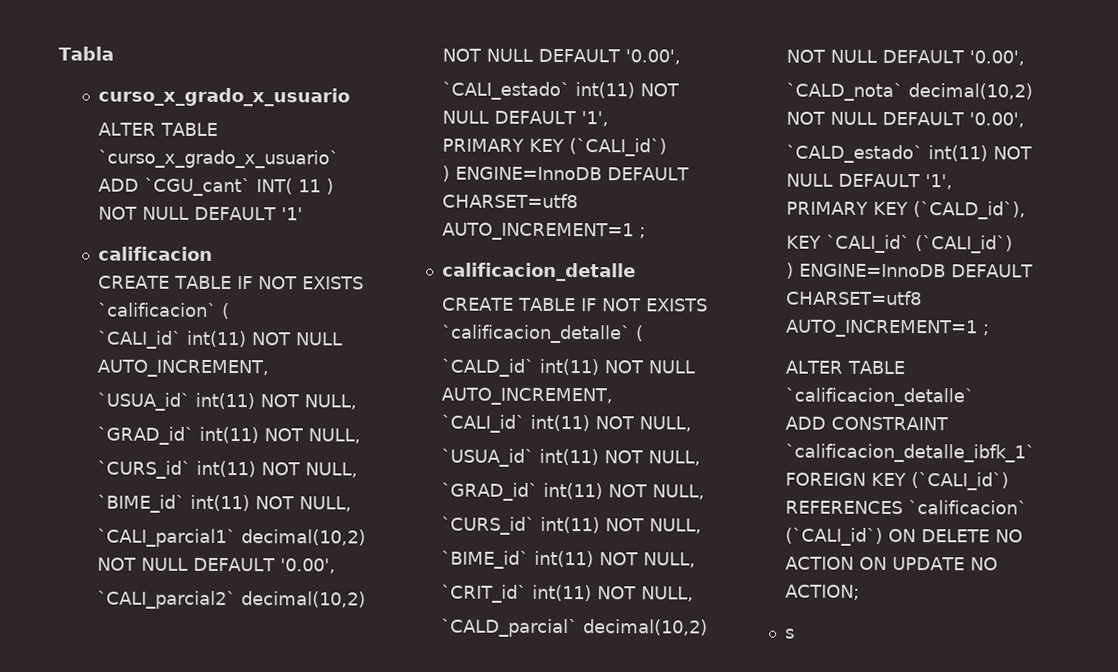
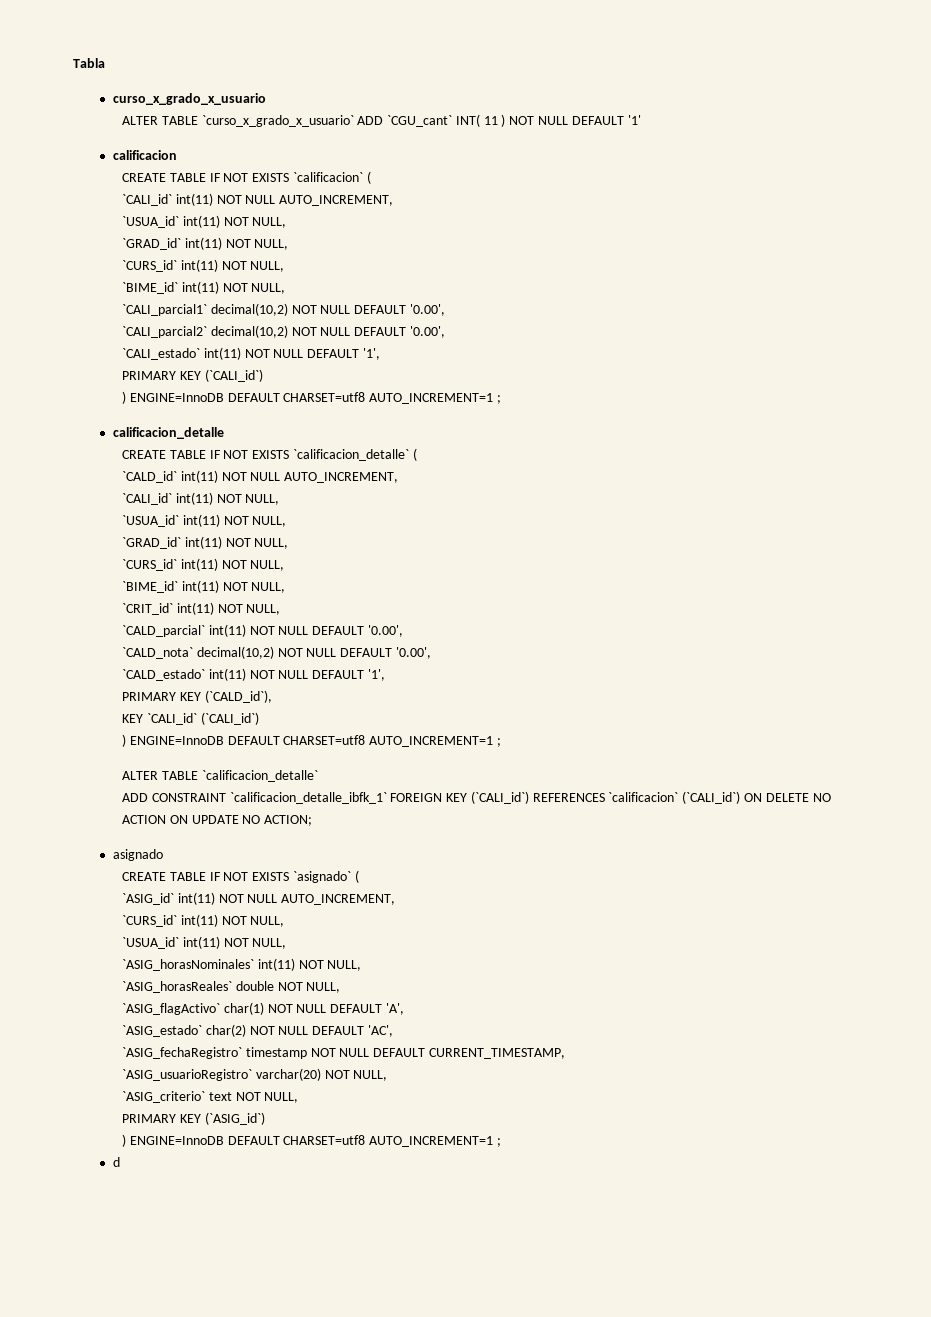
[582,619,708,636] decimal(10,2) -> [208,624,246,637] int(11)
[784,628,795,639] s -> [112,849,163,861] [122,870,359,883] [122,892,396,905] [122,914,285,927] [122,936,287,949] [122,958,362,971] [122,981,341,993] [122,1002,404,1015] [122,1024,393,1037] [122,1047,565,1059] [122,1068,388,1081] [122,1091,299,1103] [122,1112,265,1125] [122,1134,501,1147] [112,1157,120,1167] asignado // CREATE TABLE IF NOT EXISTS `asignado` ( // `ASIG_id` int(11) NOT NULL AUTO_INCREMENT, // `CURS_id` int(11) NOT NULL, // `USUA_id` int(11) NOT NULL, // `ASIG_horasNominales` int(11) NOT NULL, // `ASIG_horasReales` double NOT NULL, // `ASIG_flagActivo` char(1) NOT NULL DEFAULT 'A', // `ASIG_estado` char(2) NOT NULL DEFAULT 'AC', // `ASIG_fechaRegistro` timestamp NOT NULL DEFAULT CURRENT_TIMESTAMP, // `ASIG_usuarioRegistro` varchar(20) NOT NULL, // `ASIG_criterio` text NOT NULL, // PRIMARY KEY (`ASIG_id`) // ) ENGINE=InnoDB DEFAULT CHARSET=utf8 AUTO_INCREMENT=1 ; // d

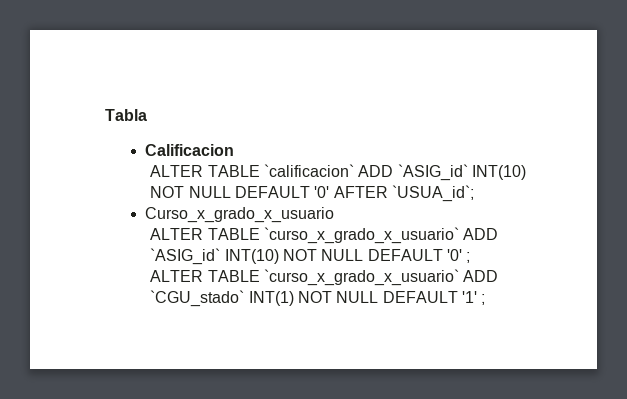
[112,93,266,105] [122,114,641,127] [112,150,177,160] [122,171,371,184] [122,193,394,206] [122,215,287,228] [122,237,289,250] [122,259,285,272] [122,281,286,294] [122,303,445,316] [122,325,445,338] [122,347,380,360] [122,369,263,382] [122,391,501,404] [112,427,224,439] [122,448,417,461] [122,470,399,483] [122,492,280,505] [122,514,287,527] [122,536,289,549] [122,558,285,571] [122,580,286,593] [122,602,281,615] [122,624,403,637] [122,646,431,659] [122,668,385,681] [122,690,272,703] [122,712,259,725] [122,734,501,747] [122,770,318,782] [122,791,831,804] [122,815,313,826] [112,849,163,861] [122,870,359,883] [122,892,396,905] [122,914,285,927] [122,936,287,949] [122,958,362,971] [122,981,341,993] [122,1002,404,1015] [122,1024,393,1037] [122,1047,565,1059] [122,1068,388,1081] [122,1091,299,1103] [122,1112,265,1125] [122,1134,501,1147] [112,1157,120,1167] curso_x_grado_x_usuario // ALTER TABLE `curso_x_grado_x_usuario` ADD `CGU_cant` INT( 11 ) NOT NULL DEFAULT '1' // calificacion // CREATE TABLE IF NOT EXISTS `calificacion` ( // `CALI_id` int(11) NOT NULL AUTO_INCREMENT, // `USUA_id` int(11) NOT NULL, // `GRAD_id` int(11) NOT NULL, // `CURS_id` int(11) NOT NULL, // `BIME_id` int(11) NOT NULL, // `CALI_parcial1` decimal(10,2) NOT NULL DEFAULT '0.00', // `CALI_parcial2` decimal(10,2) NOT NULL DEFAULT '0.00', // `CALI_estado` int(11) NOT NULL DEFAULT '1', // PRIMARY KEY (`CALI_id`) // ) ENGINE=InnoDB DEFAULT CHARSET=utf8 AUTO_INCREMENT=1 ; // calificacion_detalle // CREATE TABLE IF NOT EXISTS `calificacion_detalle` ( // `CALD_id` int(11) NOT NULL AUTO_INCREMENT, // `CALI_id` int(11) NOT NULL, // `USUA_id` int(11) NOT NULL, // `GRAD_id` int(11) NOT NULL, // `CURS_id` int(11) NOT NULL, // `BIME_id` int(11) NOT NULL, // `CRIT_id` int(11) NOT NULL, // `CALD_parcial` int(11) NOT NULL DEFAULT '0.00', // `CALD_nota` decimal(10,2) NOT NULL DEFAULT '0.00', // `CALD_estado` int(11) NOT NULL DEFAULT '1', // PRIMARY KEY (`CALD_id`), // KEY `CALI_id` (`CALI_id`) // ) ENGINE=InnoDB DEFAULT CHARSET=utf8 AUTO_INCREMENT=1 ; // ALTER TABLE `calificacion_detalle` // ADD CONSTRAINT `calificacion_detalle_ibfk_1` FOREIGN KEY (`CALI_id`) REFERENCES `calificacion` (`CALI_id`) ON DELETE NO ACTION ON UPDATE NO ACTION; // asignado // CREATE TABLE IF NOT EXISTS `asignado` ( // `ASIG_id` int(11) NOT NULL AUTO_INCREMENT, // `CURS_id` int(11) NOT NULL, // `USUA_id` int(11) NOT NULL, // `ASIG_horasNominales` int(11) NOT NULL, // `ASIG_horasReales` double NOT NULL, // `ASIG_flagActivo` char(1) NOT NULL DEFAULT 'A', // `ASIG_estado` char(2) NOT NULL DEFAULT 'AC', // `ASIG_fechaRegistro` timestamp NOT NULL DEFAULT CURRENT_TIMESTAMP, // `ASIG_usuarioRegistro` varchar(20) NOT NULL, // `ASIG_criterio` text NOT NULL, // PRIMARY KEY (`ASIG_id`) // ) ENGINE=InnoDB DEFAULT CHARSET=utf8 AUTO_INCREMENT=1 ; // d -> [145,144,235,156] [150,164,527,181] [150,185,475,202] [145,207,335,223] [150,227,499,244] [150,248,471,265] [150,269,499,286] [150,290,486,307] Calificacion // ALTER TABLE `calificacion` ADD `ASIG_id` INT(10) NOT NULL DEFAULT '0' AFTER `USUA_id`; // Curso_x_grado_x_usuario // ALTER TABLE `curso_x_grado_x_usuario` ADD `ASIG_id` INT(10) NOT NULL DEFAULT '0' ; // ALTER TABLE `curso_x_grado_x_usuario` ADD `CGU_stado` INT(1) NOT NULL DEFAULT '1' ;

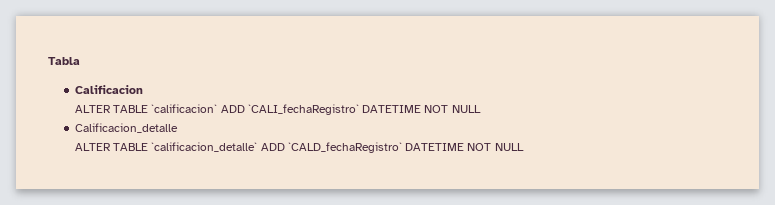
[397,164,527,181] [150,185,475,202] [145,207,335,223] [150,227,499,244] [150,248,471,265] [150,269,499,286] [150,290,486,307] `ASIG_id` INT(10) NOT NULL DEFAULT '0' AFTER `USUA_id`; // Curso_x_grado_x_usuario // ALTER TABLE `curso_x_grado_x_usuario` ADD `ASIG_id` INT(10) NOT NULL DEFAULT '0' ; // ALTER TABLE `curso_x_grado_x_usuario` ADD `CGU_stado` INT(1) NOT NULL DEFAULT '1' ; -> [247,104,481,115] [74,123,178,133] [74,142,524,153] `CALI_fechaRegistro` DATETIME NOT NULL // Calificacion_detalle // ALTER TABLE `calificacion_detalle` ADD `CALD_fechaRegistro` DATETIME NOT NULL

